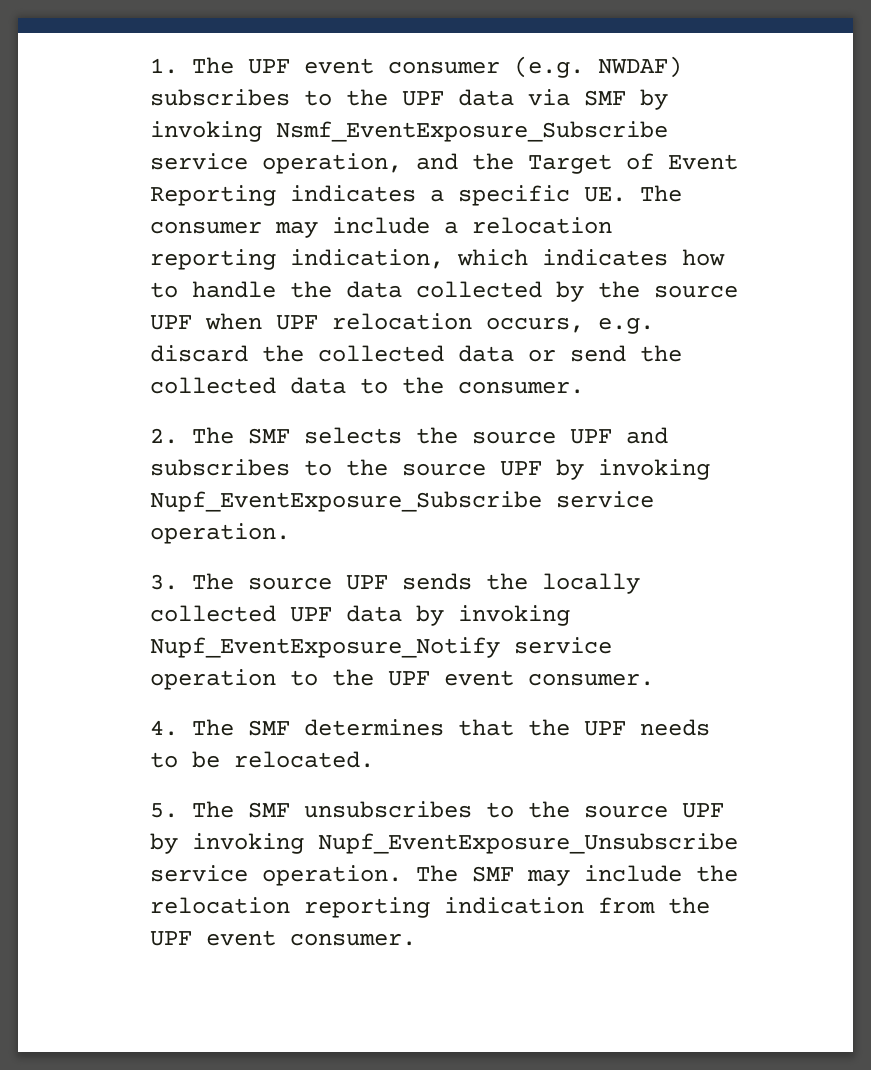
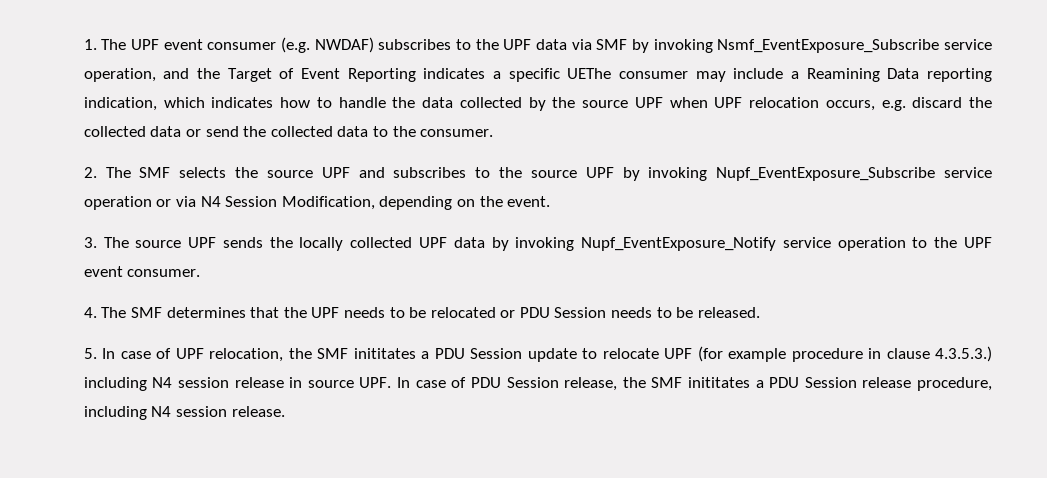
[584,185,683,202] UE. The -> [567,68,612,79] UEThe
[472,217,613,234] relocation -> [806,68,920,82] Reamining Data
[150,523,291,544] operation. -> [83,196,551,210] operation or via N4 Session Modification, depending on the event.
[234,751,375,768] [150,801,725,818] [150,833,739,854] [150,865,739,886] [150,897,711,918] [150,930,417,946] relocated. // 5. The SMF unsubscribes to the source UPF by invoking Nupf_EventExposure_Unsubscribe service operation. The SMF may include the relocation reporting indication from the UPF event consumer. -> [430,307,760,318] [83,346,992,362] [83,377,992,391] [83,406,285,420] relocated or PDU Session needs to be released. // 5. In case of UPF relocation, the SMF inititates a PDU Session update to relocate UPF (for example procedure in clause 4.3.5.3.) including N4 session release in source UPF. In case of PDU Session release, the SMF inititates a PDU Session release procedure, including N4 session release.

